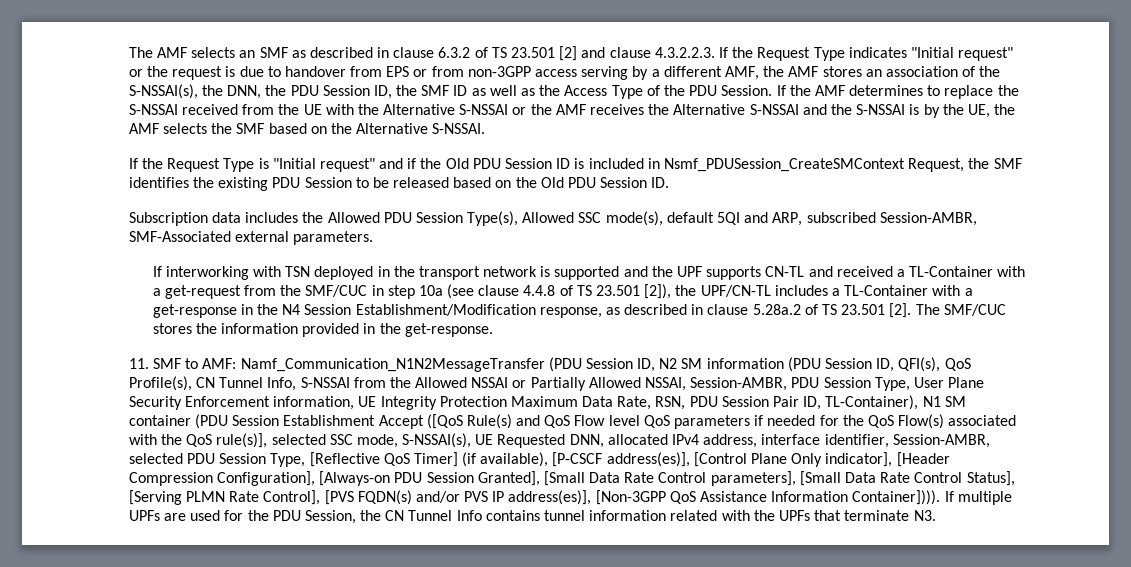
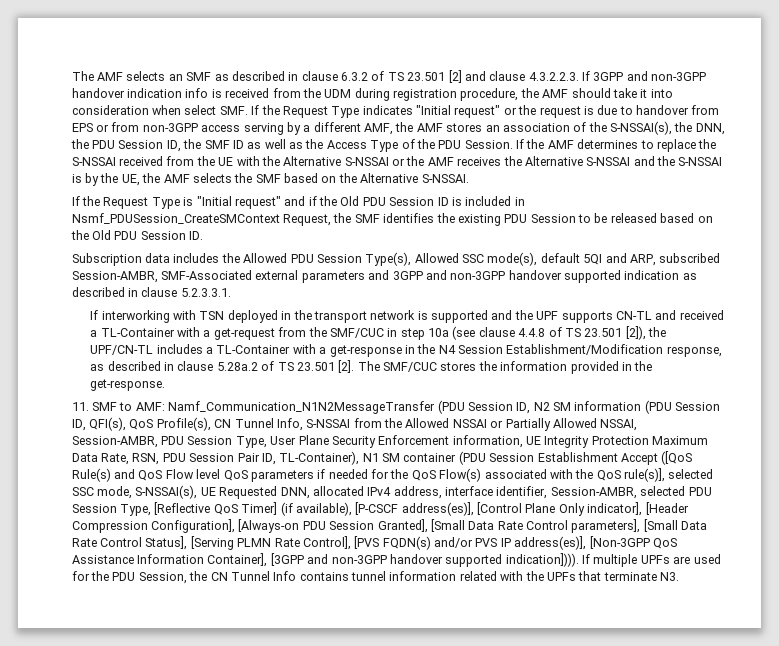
(728, 52) none -> [593,71,707,81] [71,88,673,101] [71,105,260,115] 3GPP and non-3GPP handover indication info is received from the UDM during registration procedure, the AMF should take it into consideration when select SMF. If
[293,231,374,245] parameters. -> [301,270,697,283] [71,287,231,297] parameters and 3GPP and non-3GPP handover supported indication as described in clause 5.2.3.3.1.
[852,490,941,505] Container]))). -> [207,553,579,567] Container], [3GPP and non-3GPP handover supported indication]))).

